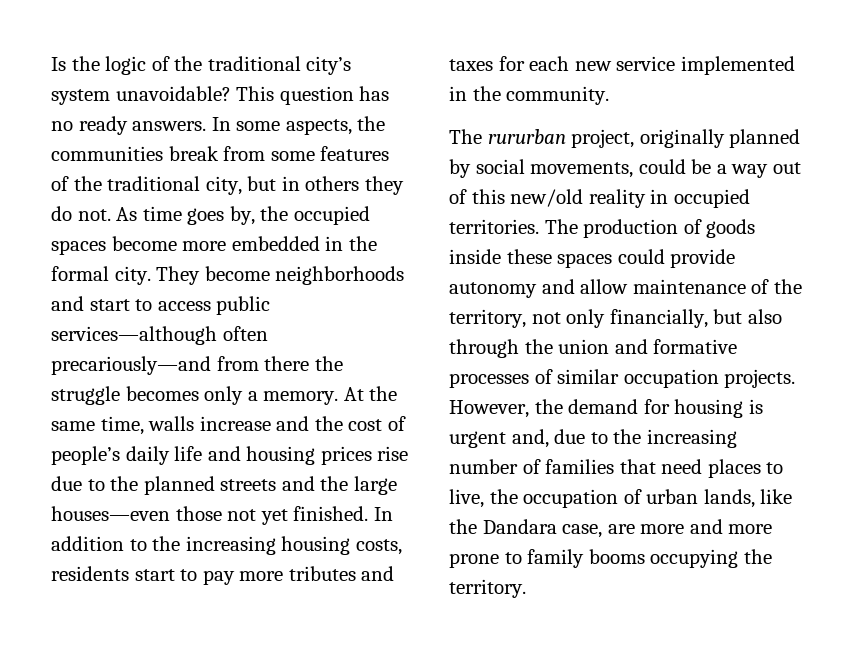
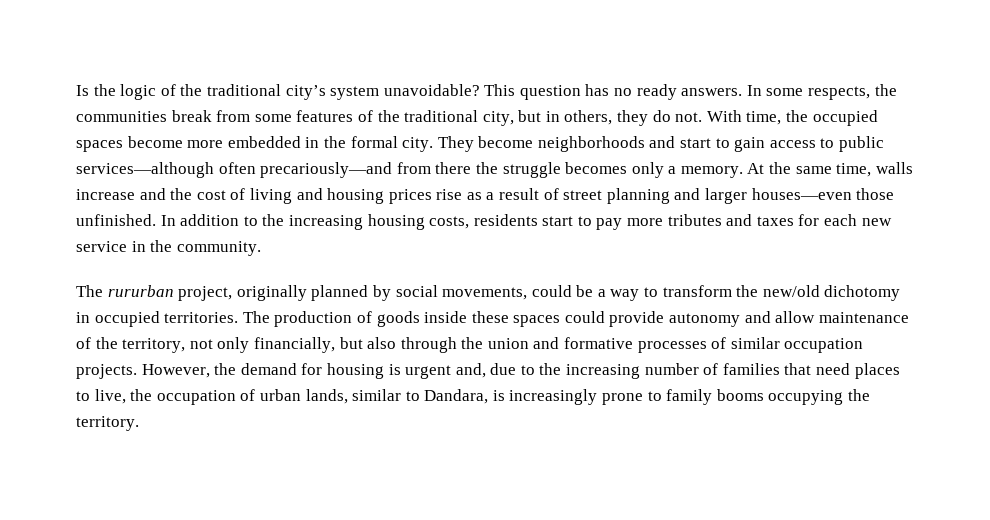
[285,119,352,135] aspects, -> [808,86,871,100] respects,
[305,176,360,191] others -> [564,110,613,125] others,
[116,206,255,225] As time goes by, -> [706,110,782,125] With time,
[157,301,211,311] access -> [734,137,835,152] gain access to
[51,446,203,465] people’s daily life -> [249,188,292,204] living
[51,476,397,495] [51,506,369,525] due to the planned streets and the large houses—even those not yet finished. -> [466,188,895,204] [76,214,156,226] as a result of street planning and larger houses—even those unfinished.
[680,56,795,75] implemented -> (127, 246) none
[772,162,801,174] [449,189,646,208] out of this new/old reality -> [644,285,901,301] to transform the new/old dichotomy
[760,489,793,504] [449,519,773,538] like the Dandara case, are more and more -> [352,389,598,405] similar to Dandara, is increasingly

